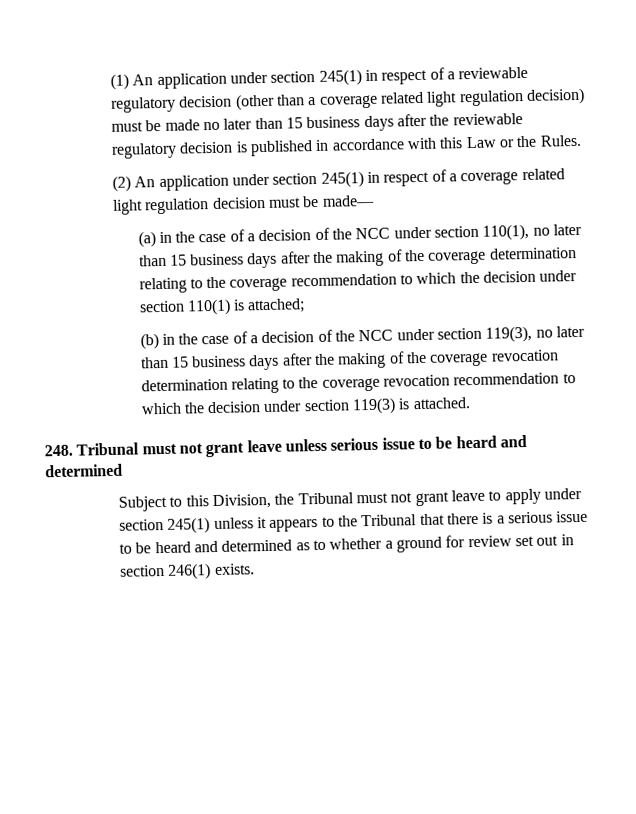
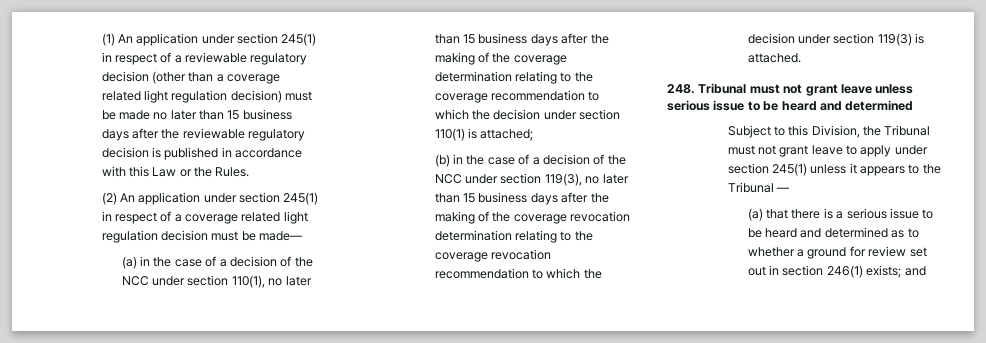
(418, 520) none -> [775,187,790,192] [747,208,763,221] — // (a)
[213,563,255,576] exists. -> [866,265,926,278] exists; and

